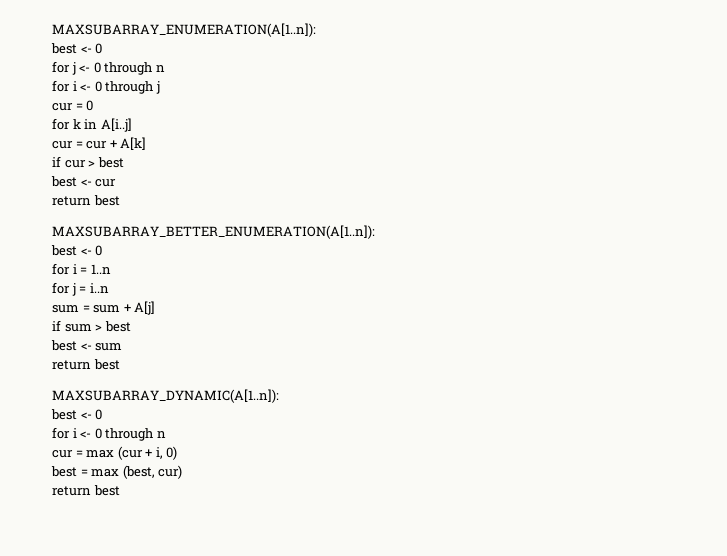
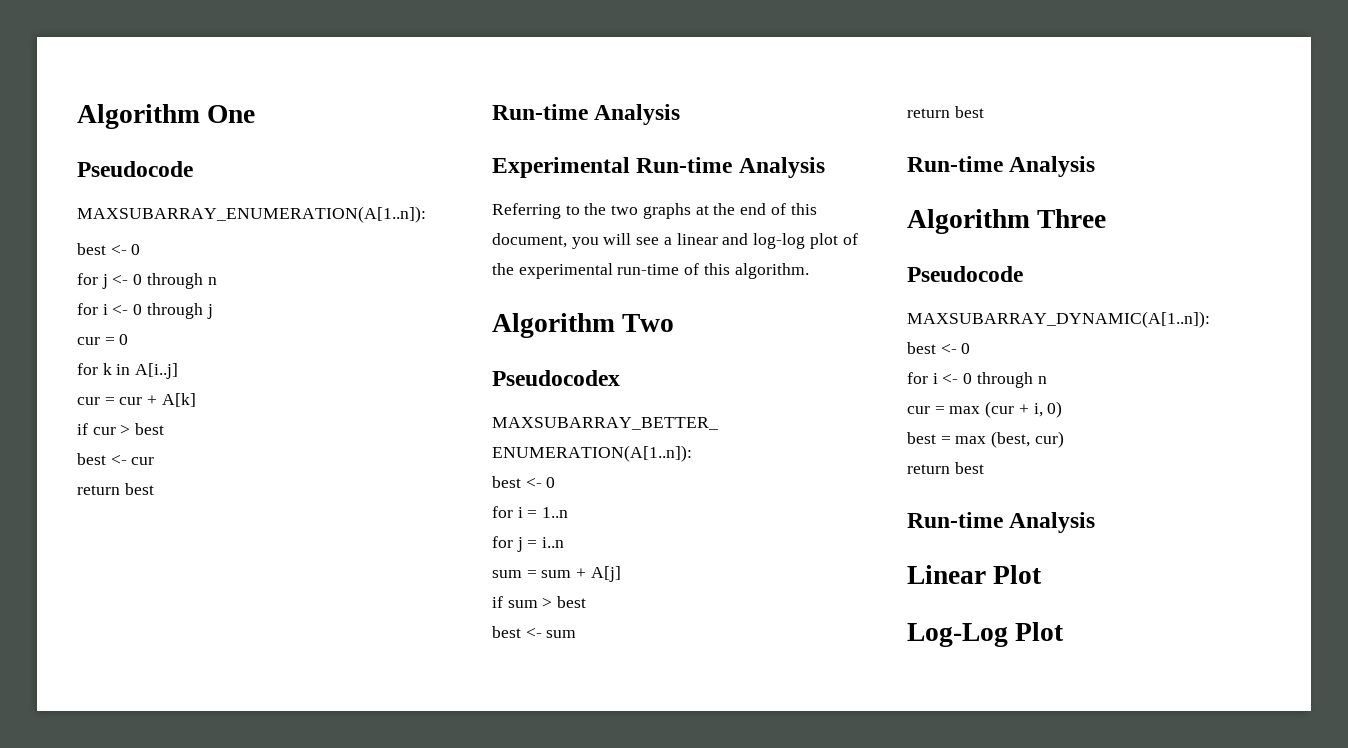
(52, 30) none -> [77,104,256,129] [77,161,193,177] Algorithm One // Pseudocode //
(120, 200) none -> [492,104,681,125] [492,157,825,178] [492,203,817,219] [492,233,858,249] [492,263,809,279] [492,313,675,338] [492,370,620,386] // Run-time Analysis // Experimental Run-time Analysis // Referring to the two graphs at the end of this document, you will see a linear and log-log plot of the experimental run-time of this algorithm. // Algorithm Two // Pseudocodex
(120, 364) none -> [907,156,1096,177] [907,209,1107,234] [907,266,1023,282] // Run-time Analysis // Algorithm Three // Pseudocode
(120, 490) none -> [907,512,1096,533] [907,565,1043,584] [907,622,1065,647] // Run-time Analysis // Linear Plot // Log-Log Plot

